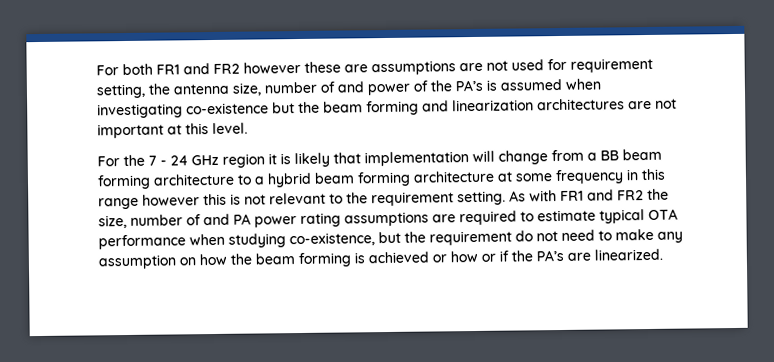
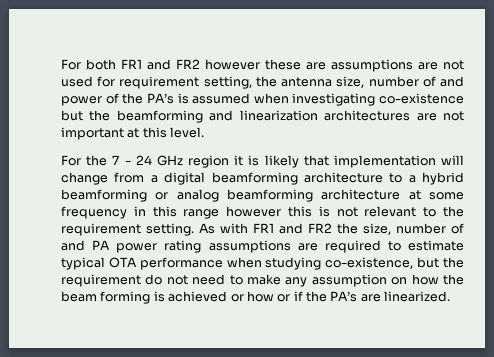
[323,100,419,116] beam forming -> [116,110,203,123] beamforming
[600,148,662,161] [97,174,151,190] BB beam forming -> [164,172,298,185] digital beamforming
[314,171,411,187] beam forming -> [61,189,313,202] beamforming or analog beamforming

